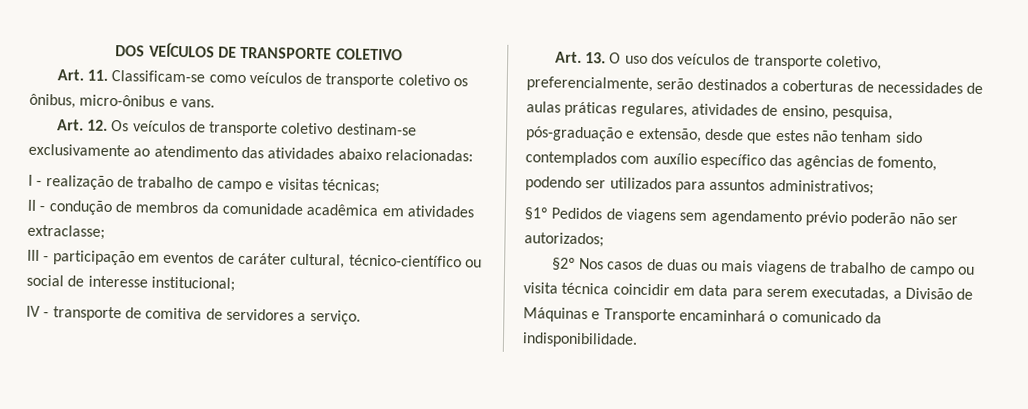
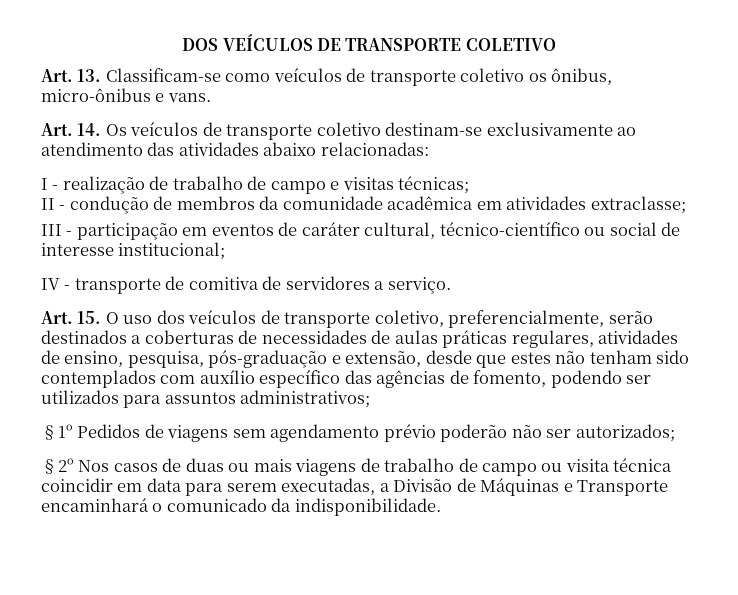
[86,69,108,81] 11. -> [77,69,102,82] 13.
[86,119,108,131] 12. -> [77,123,102,136] 14.
[584,52,606,64] 13. -> [77,311,102,324] 15.

